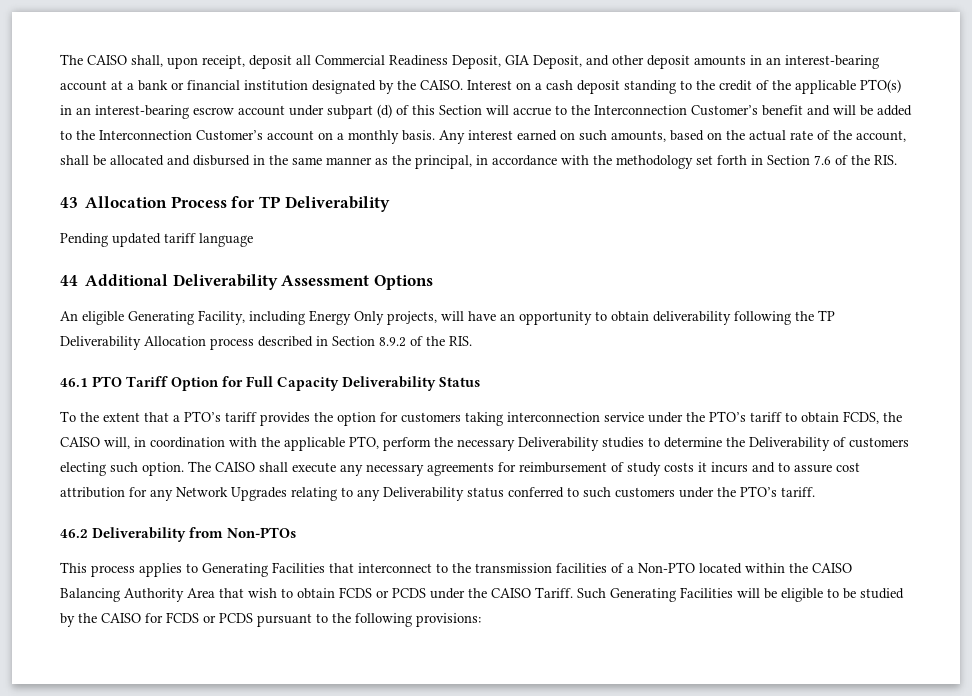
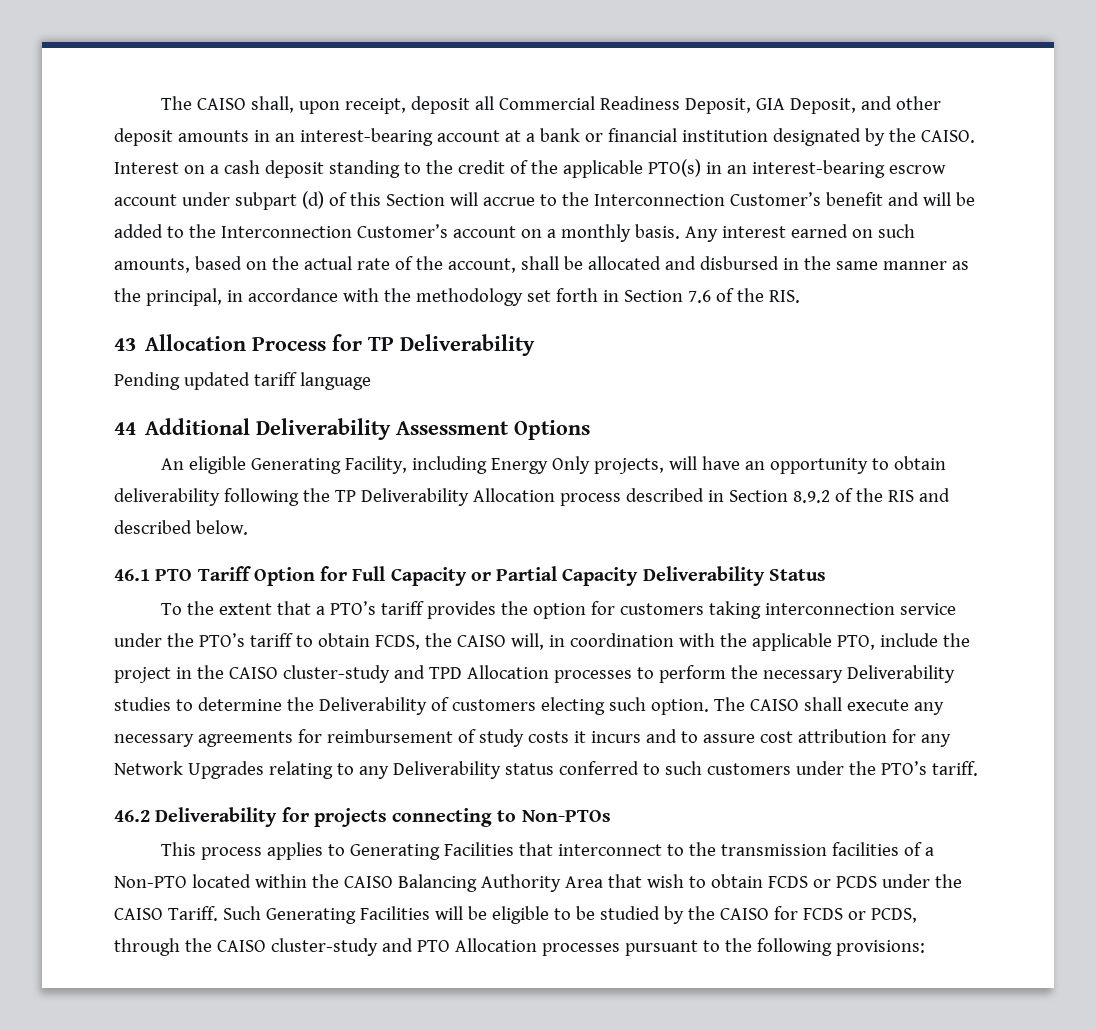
[449,336,472,346] RIS. -> [887,488,950,502] [114,520,248,535] RIS and described below.
(340, 384) none -> [470,566,639,586] or Partial Capacity
(379, 442) none -> [879,633,970,647] [114,665,654,683] include the project in the CAISO cluster-study and TPD Allocation processes to
[189,527,224,538] from -> [281,807,517,827] for projects connecting to
[219,613,253,623] PCDS -> [870,908,917,923] [114,938,620,956] PCDS, through the CAISO cluster-study and PTO Allocation processes

